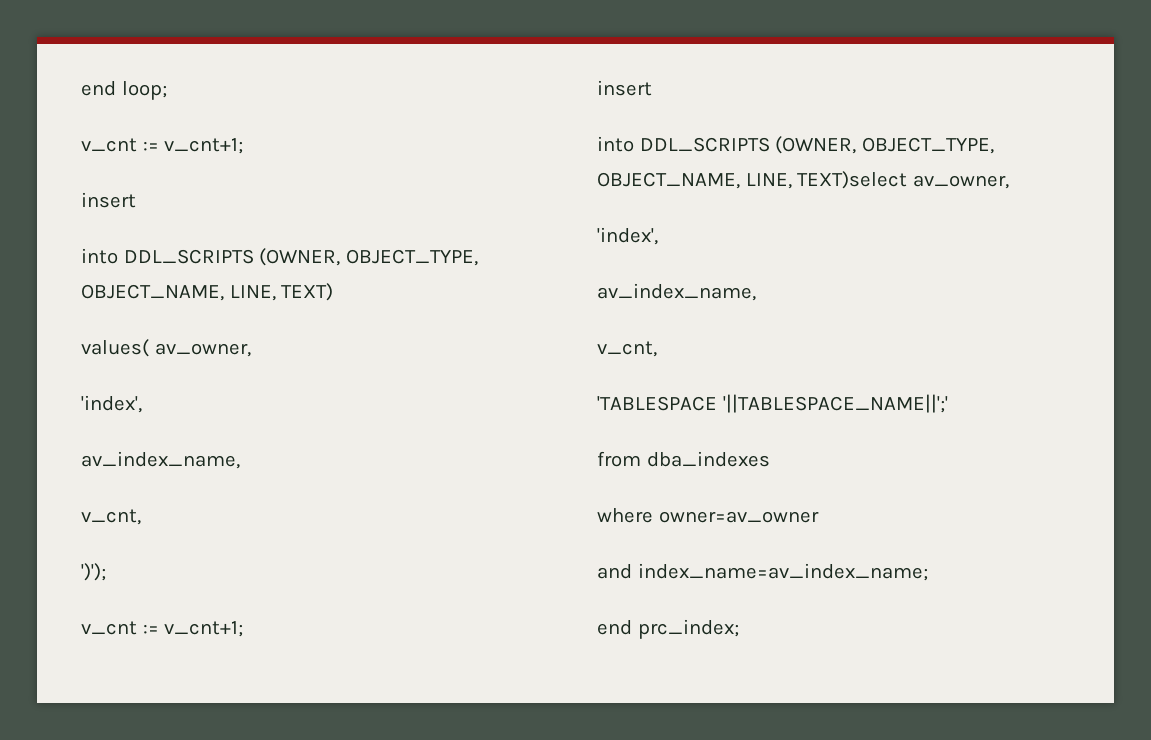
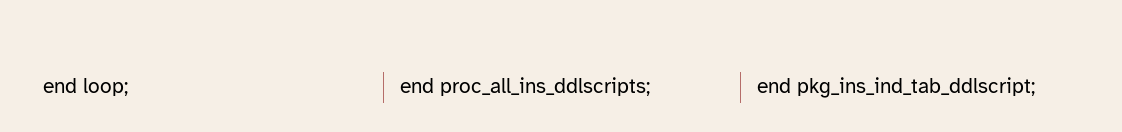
[81,138,244,154] [81,192,136,208] [81,248,478,266] [81,283,334,301] [81,339,251,357] [81,395,142,413] [81,451,240,469] [81,509,141,525] [81,563,106,581] [81,621,244,637] [597,80,652,96] [597,136,994,154] [597,171,1009,189] [597,227,658,245] [597,283,756,301] [597,341,657,357] [597,394,948,413] [597,451,770,467] [597,508,819,523] [597,563,928,581] [597,619,739,639] v_cnt := v_cnt+1; // insert // into DDL_SCRIPTS (OWNER, OBJECT_TYPE, OBJECT_NAME, LINE, TEXT) // values( av_owner, // 'index', // av_index_name, // v_cnt, // ')'); // v_cnt := v_cnt+1; // insert // into DDL_SCRIPTS (OWNER, OBJECT_TYPE, OBJECT_NAME, LINE, TEXT)select av_owner, // 'index', // av_index_name, // v_cnt, // 'TABLESPACE '||TABLESPACE_NAME||';' // from dba_indexes // where owner=av_owner // and index_name=av_index_name; // end prc_index; -> [400,77,650,96] [757,77,1035,98] end proc_all_ins_ddlscripts; // end pkg_ins_ind_tab_ddlscript;

